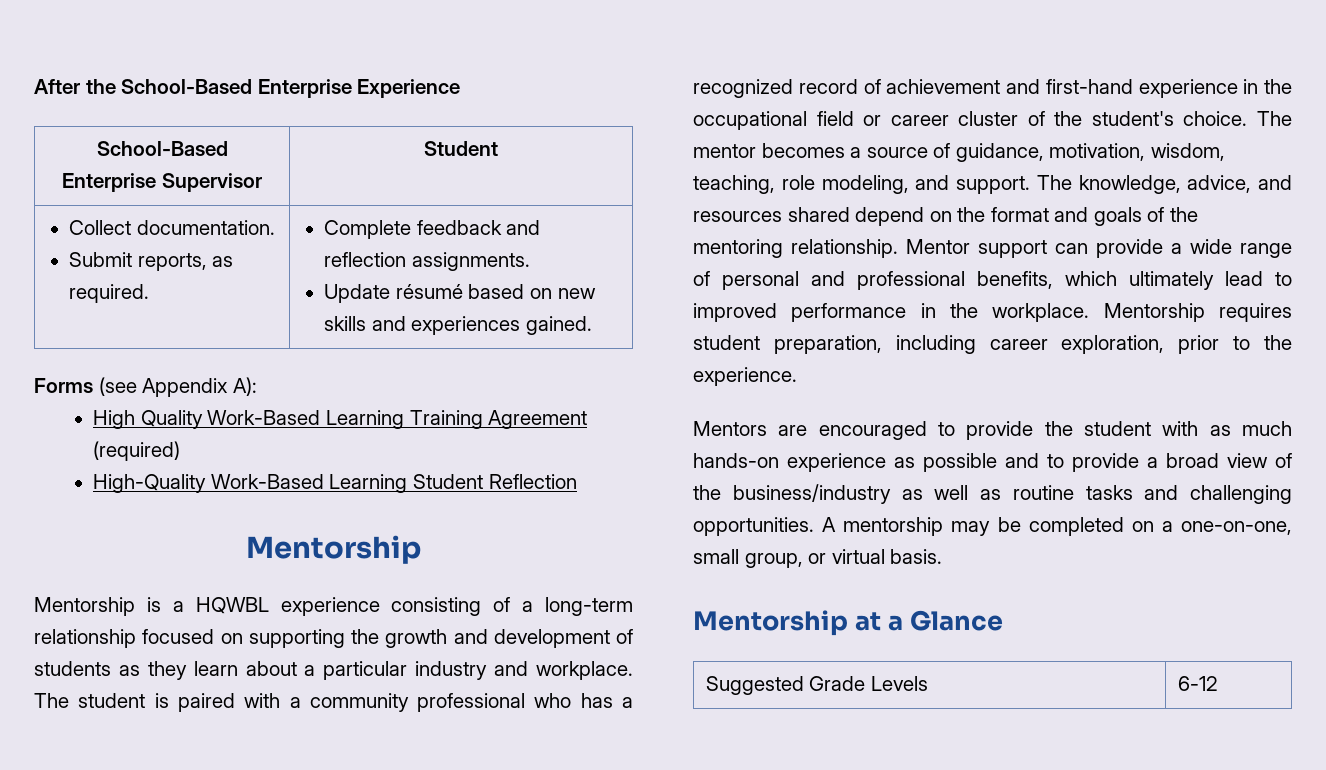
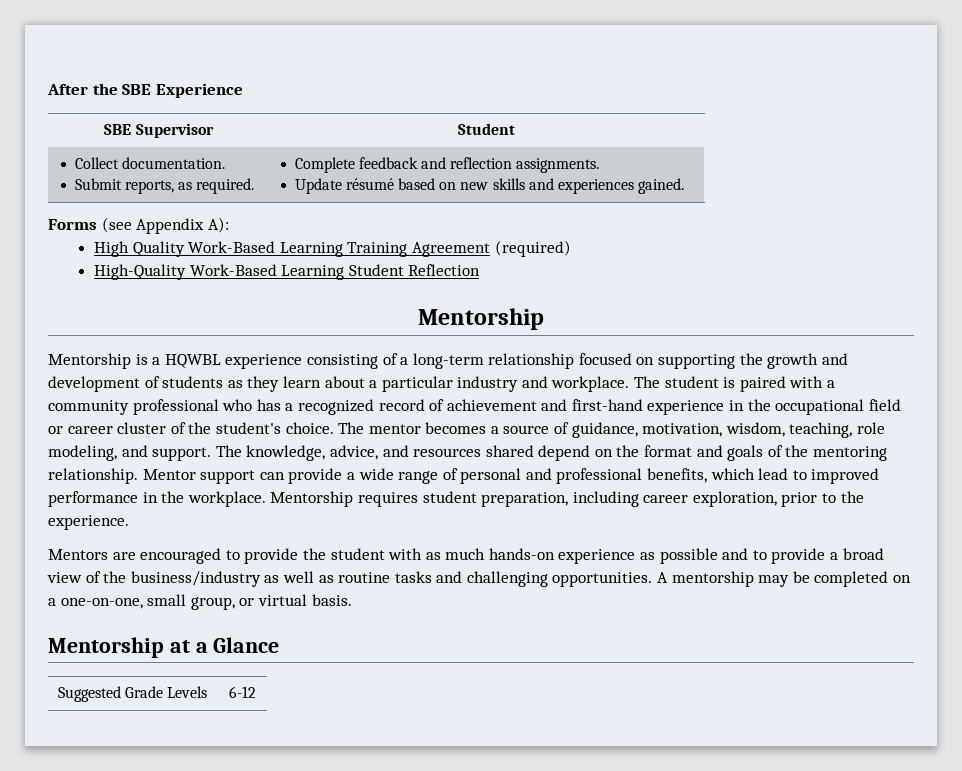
[121,79,352,98] School-Based Enterprise -> [122,84,152,95] SBE
[96,141,228,156] [62,173,157,192] School-Based Enterprise -> [104,124,132,135] SBE
[1129,271,1214,290] ultimately -> (755, 474) none

